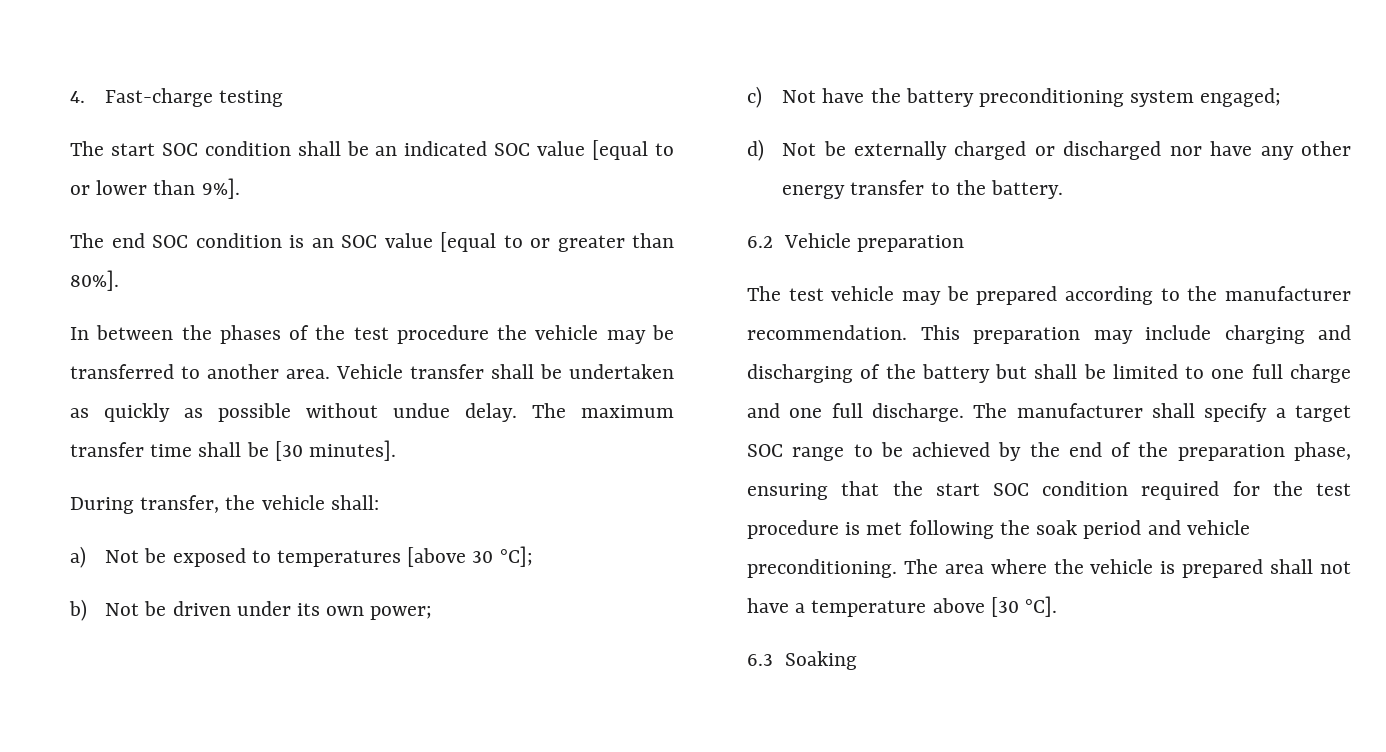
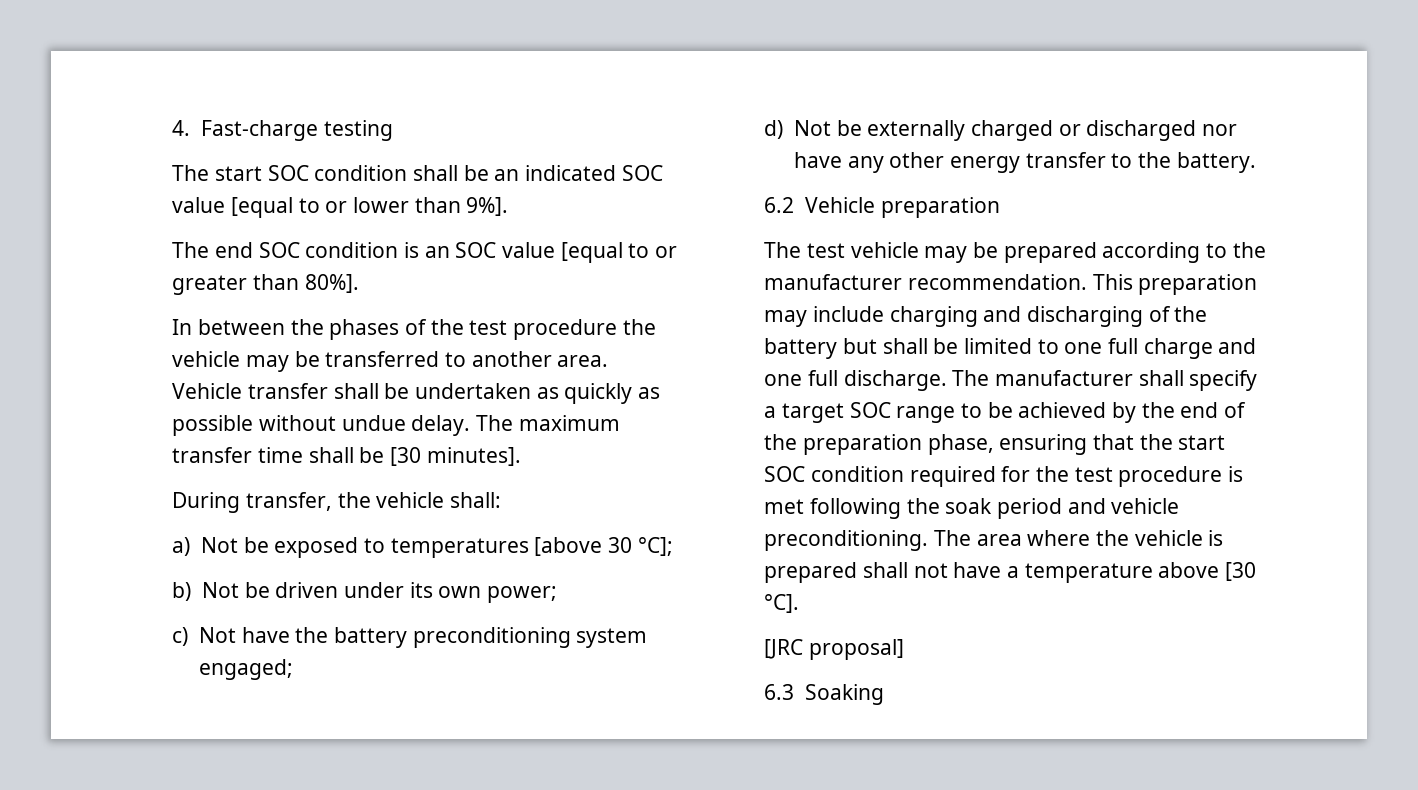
(1058, 606) none -> [764,639,905,660] // [JRC proposal]

